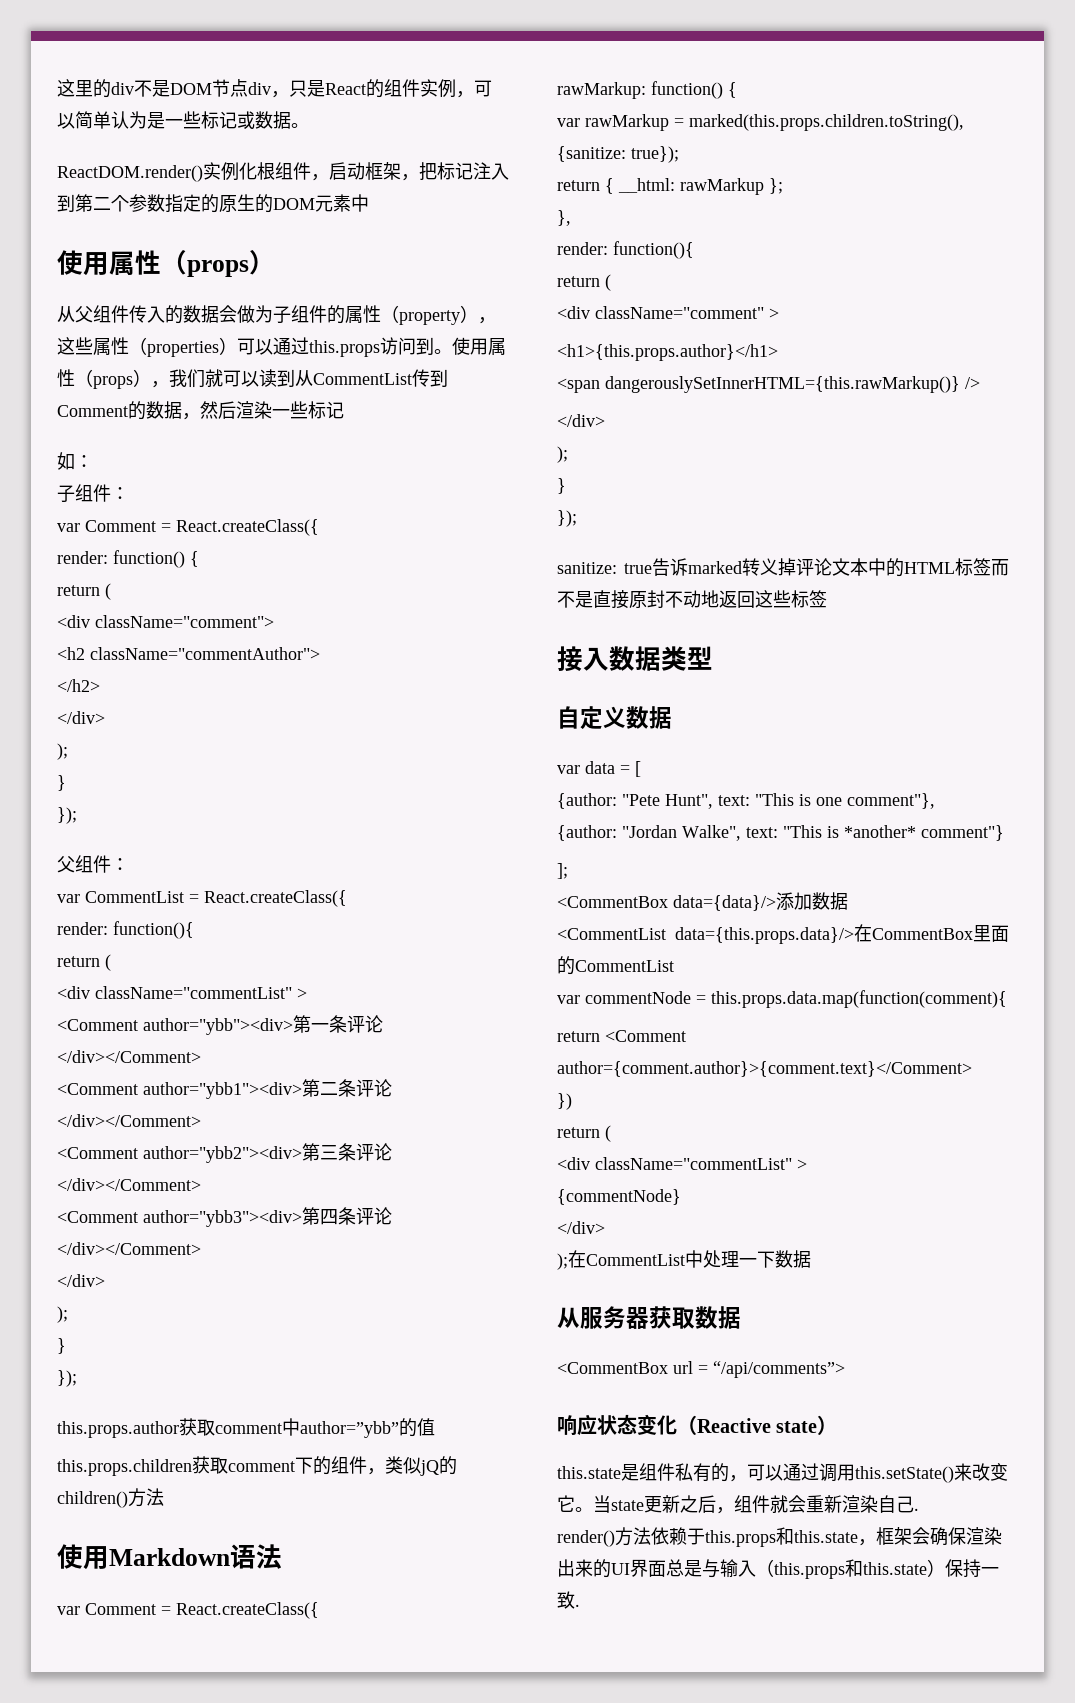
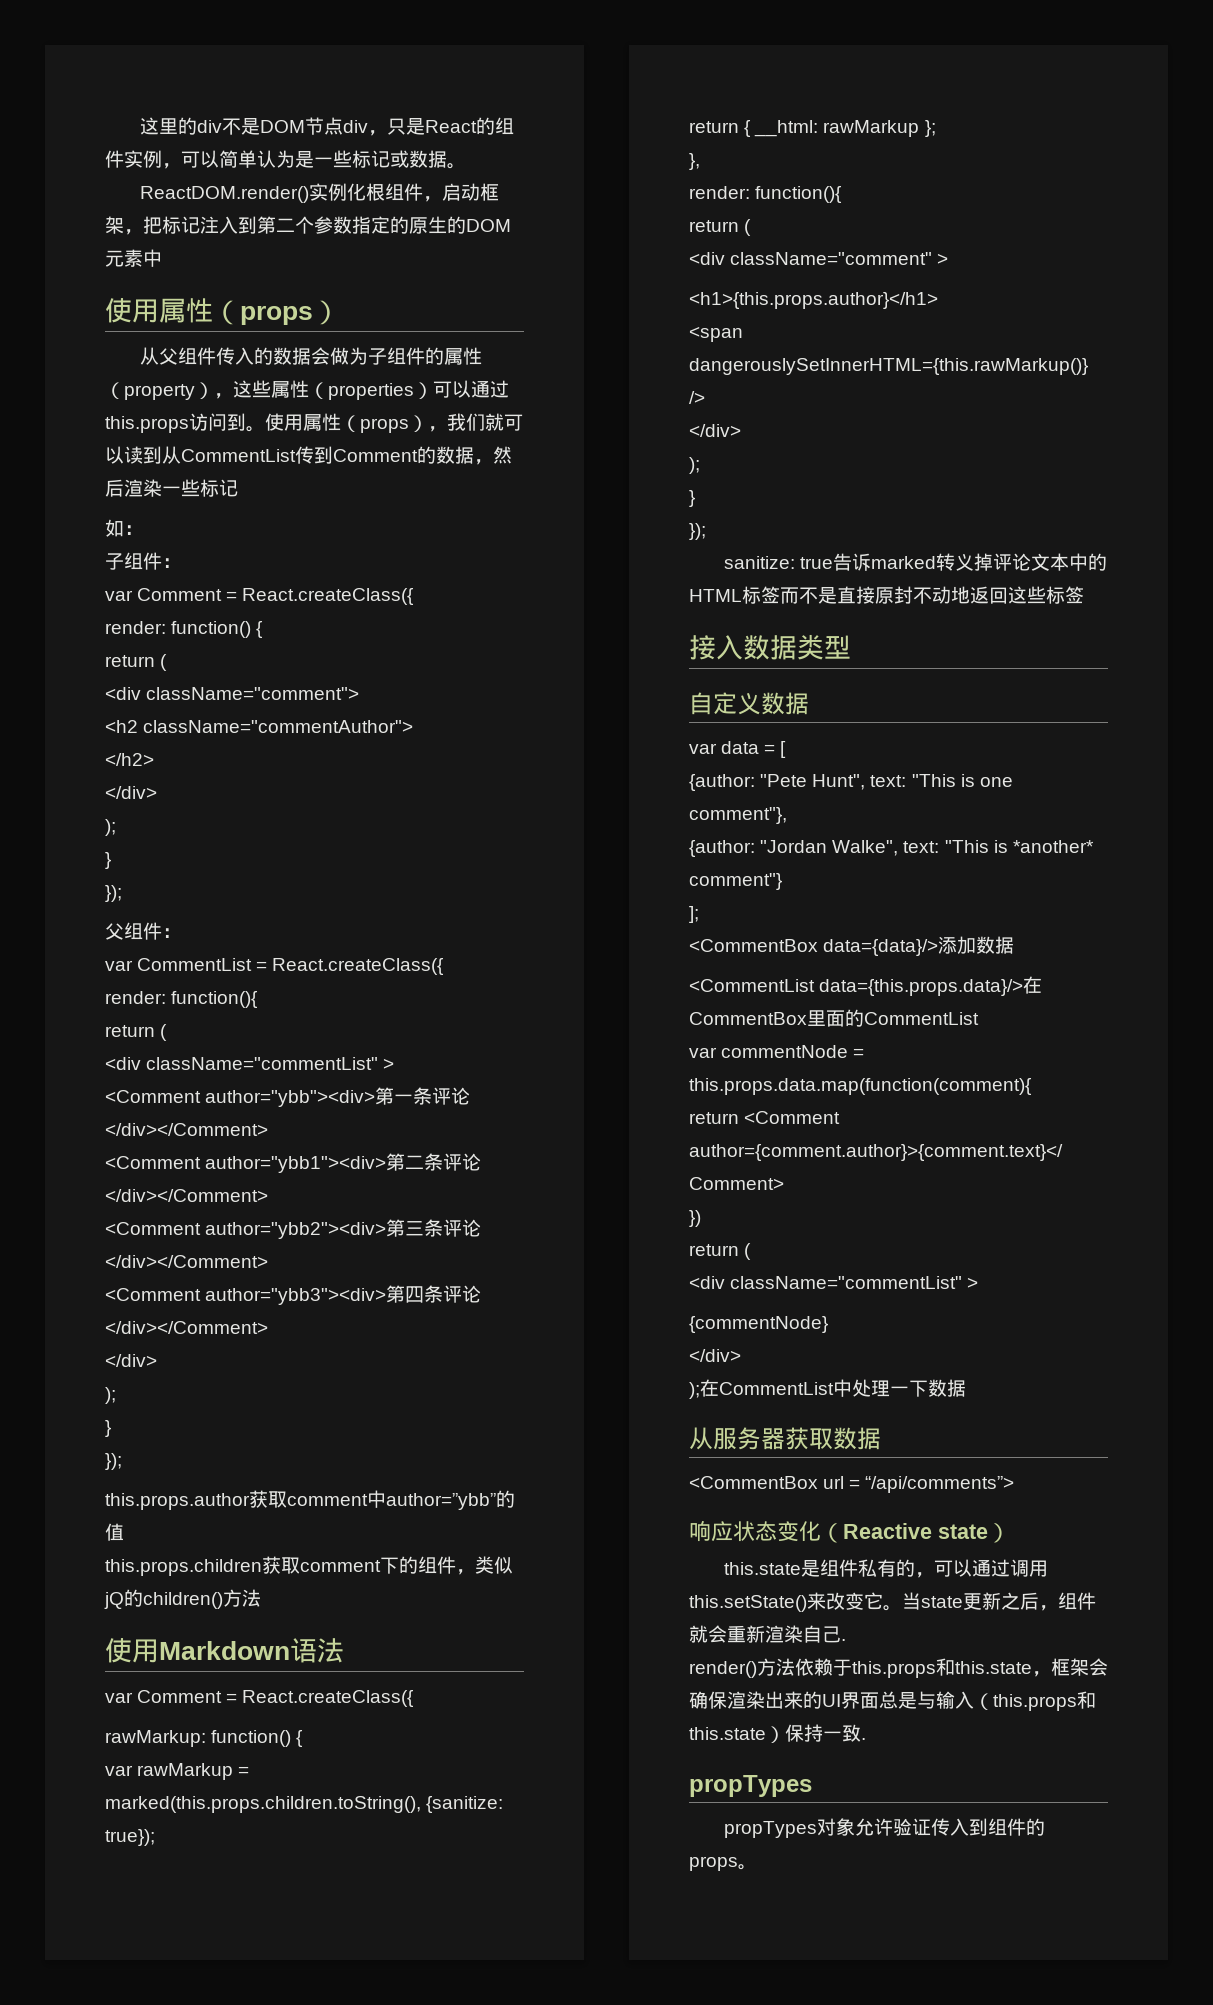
(580, 1605) none -> [689,1775,812,1797] [724,1818,1046,1838] [689,1856,757,1871] // propTypes // propTypes对象允许验证传入到组件的props。

